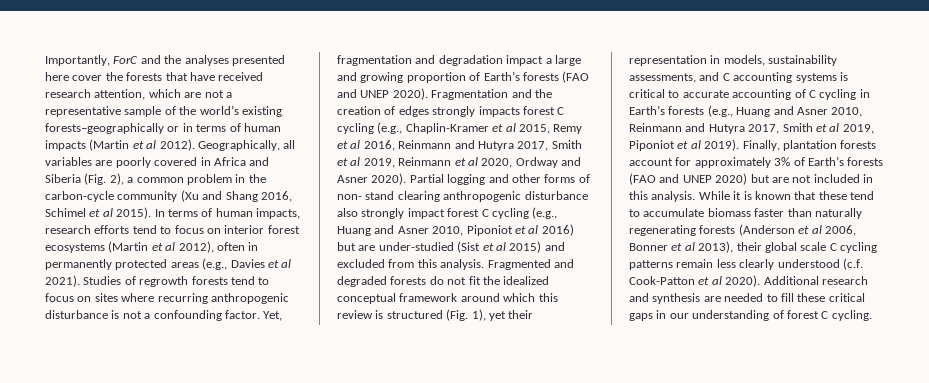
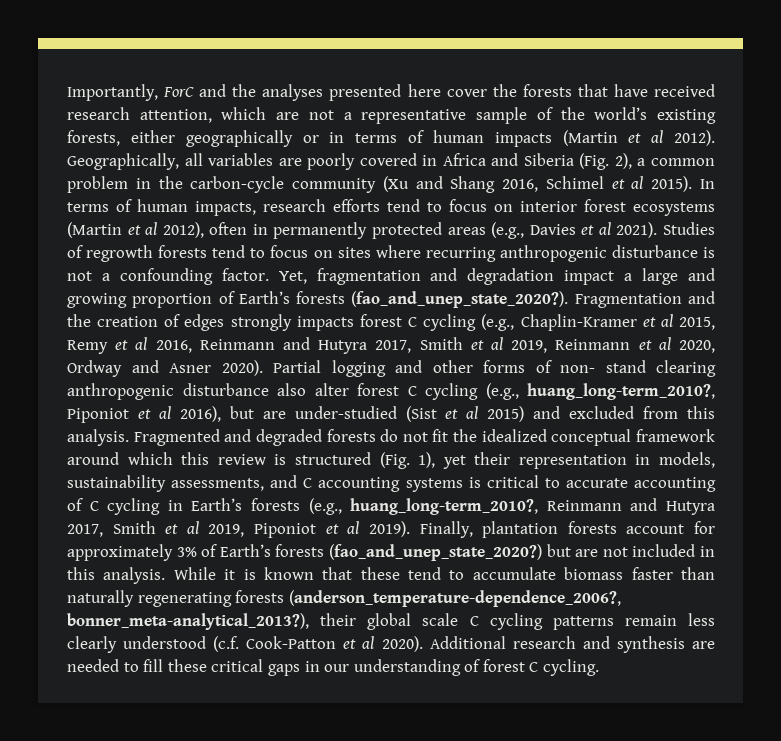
[45,123,164,134] forests–geographically -> [67,130,293,147] forests, either geographically
[562,71,590,83] [337,88,428,100] (FAO and UNEP 2020). -> [351,291,569,308] (fao_and_unep_state_2020?).
[361,207,558,219] [337,224,574,236] strongly impact forest C cycling (e.g., Huang and Asner 2010, Piponiot et al 2016) -> [314,383,715,400] [67,406,221,423] alter forest C cycling (e.g., huang_long-term_2010?, Piponiot et al 2016),
[736,106,863,117] Huang and Asner 2010, -> [350,498,539,515] huang_long-term_2010?,
[629,173,748,185] (FAO and UNEP 2020) -> [329,544,542,561] (fao_and_unep_state_2020?)
[738,224,856,236] [629,241,734,253] (Anderson et al 2006, Bonner et al 2013), -> [288,590,621,607] [67,613,309,630] (anderson_temperature-dependence_2006?, bonner_meta-analytical_2013?),

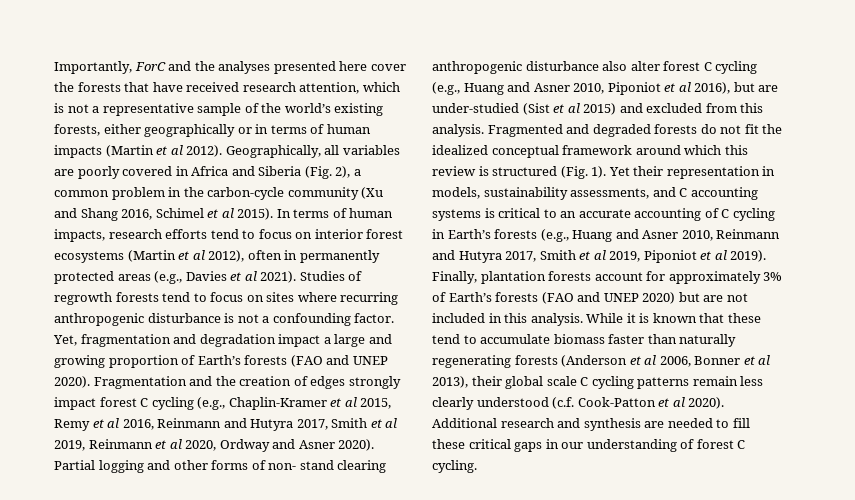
[276,112,300,120] are -> [54,103,64,113] is
[351,291,569,308] (fao_and_unep_state_2020?). -> [290,355,388,367] [54,376,90,388] (FAO and UNEP 2020).
[296,316,354,331] impacts -> [54,397,96,410] impact
[527,383,715,400] huang_long-term_2010?, -> [463,82,605,95] Huang and Asner 2010,
[418,452,466,469] 1), yet -> [591,166,630,178] 1). Yet
(560, 483) none -> [560,211,577,218] an
[350,498,539,515] huang_long-term_2010?, -> [572,229,713,242] Huang and Asner 2010,
[329,544,542,561] (fao_and_unep_state_2020?) -> [541,292,676,304] (FAO and UNEP 2020)
[288,590,621,607] [67,613,309,630] (anderson_temperature-dependence_2006?, bonner_meta-analytical_2013?), -> [561,355,771,367] [432,376,468,388] (Anderson et al 2006, Bonner et al 2013),

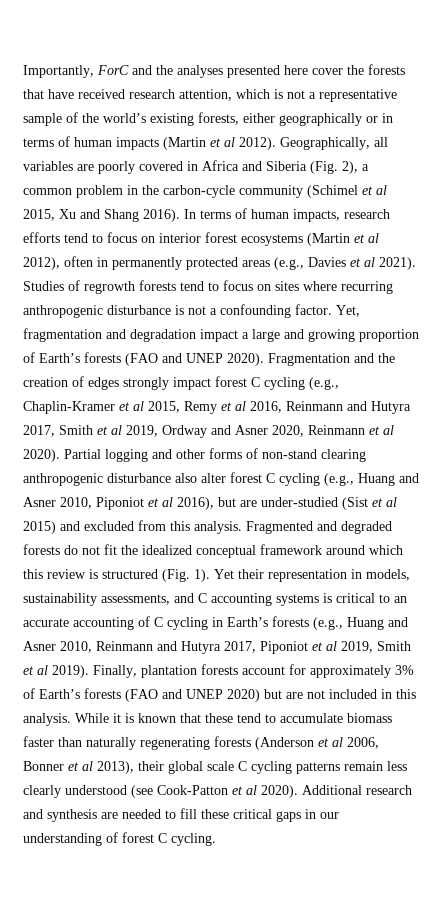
[361,187,384,199] [54,208,274,221] (Xu and Shang 2016, Schimel et al 2015). -> [307,185,387,198] [23,209,180,222] (Schimel et al 2015, Xu and Shang 2016).
[88,439,335,452] Reinmann et al 2020, Ordway and Asner -> [162,425,394,438] Ordway and Asner 2020, Reinmann et al
[268,460,334,470] non- stand -> [262,449,317,459] non-stand
[539,250,697,263] Smith et al 2019, Piponiot -> [260,641,411,654] Piponiot et al 2019, Smith
[552,397,575,409] (c.f. -> [131,785,153,798] (see

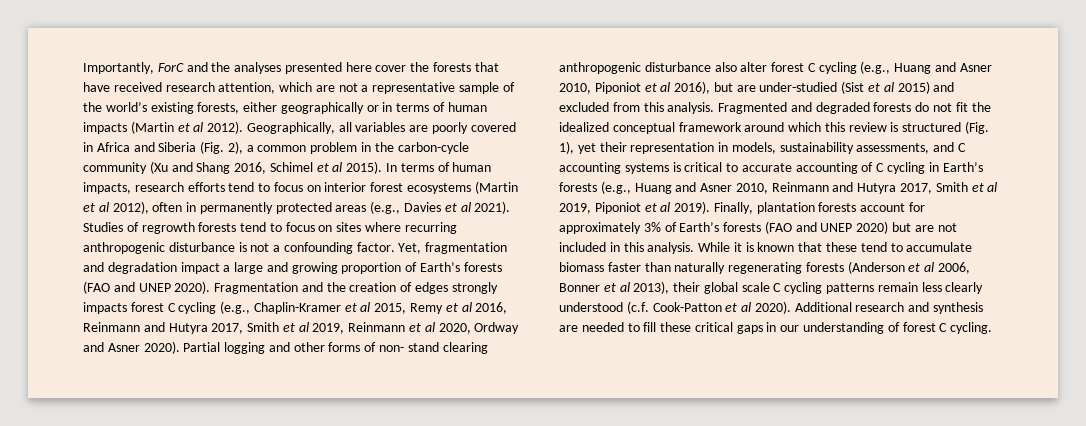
[274,89,283,99] is -> [315,85,335,92] are
[307,185,387,198] [23,209,180,222] (Schimel et al 2015, Xu and Shang 2016). -> [149,161,383,174] (Xu and Shang 2016, Schimel et al 2015).
[173,377,211,390] impact -> [83,302,127,314] impacts
[162,425,394,438] Ordway and Asner 2020, Reinmann et al -> [348,322,520,334] [83,342,140,352] Reinmann et al 2020, Ordway and Asner
[262,449,317,459] non-stand -> [379,342,439,352] non- stand
[194,569,234,582] 1). Yet -> [559,141,596,154] 1), yet
[394,596,407,603] an -> (739, 167) none
[260,641,411,654] Piponiot et al 2019, Smith -> [935,182,998,192] [559,202,641,214] Smith et al 2019, Piponiot
[131,785,153,798] (see -> [626,301,649,314] (c.f.

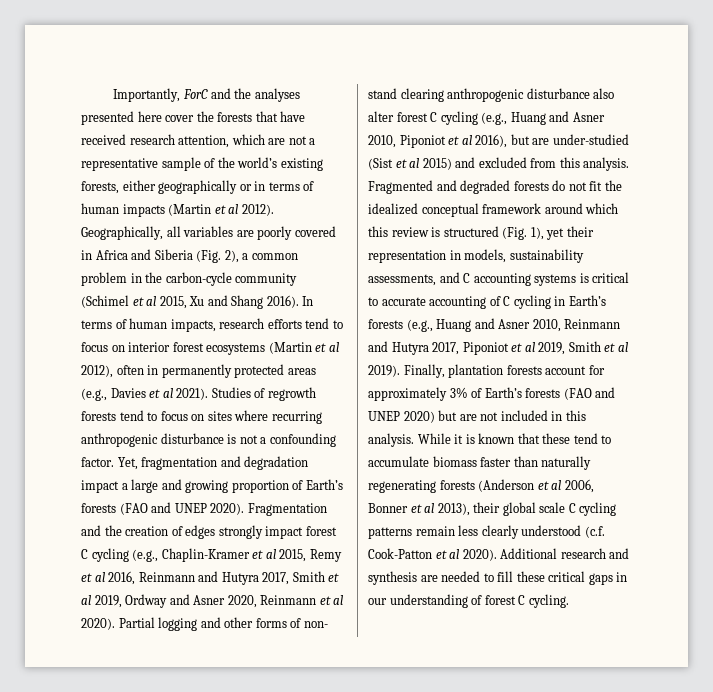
[149,161,383,174] (Xu and Shang 2016, Schimel et al 2015). -> [81,295,299,309] (Schimel et al 2015, Xu and Shang 2016).
[83,302,127,314] impacts -> [265,526,304,539] impact
[348,322,520,334] [83,342,140,352] Reinmann et al 2020, Ordway and Asner -> [125,594,344,608] Ordway and Asner 2020, Reinmann et al
[935,182,998,192] [559,202,641,214] Smith et al 2019, Piponiot -> [462,341,601,355] Piponiot et al 2019, Smith

